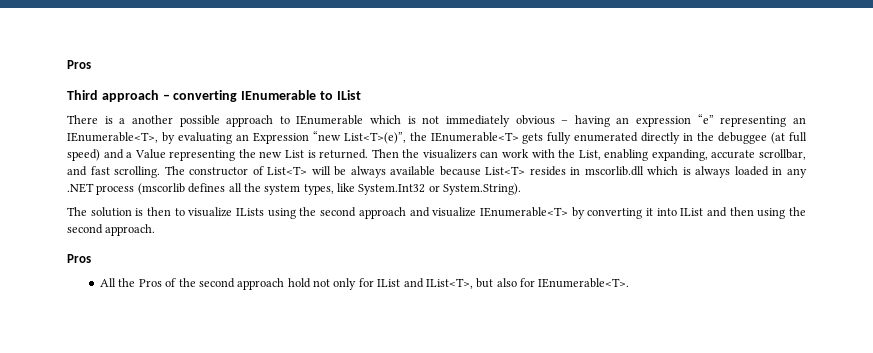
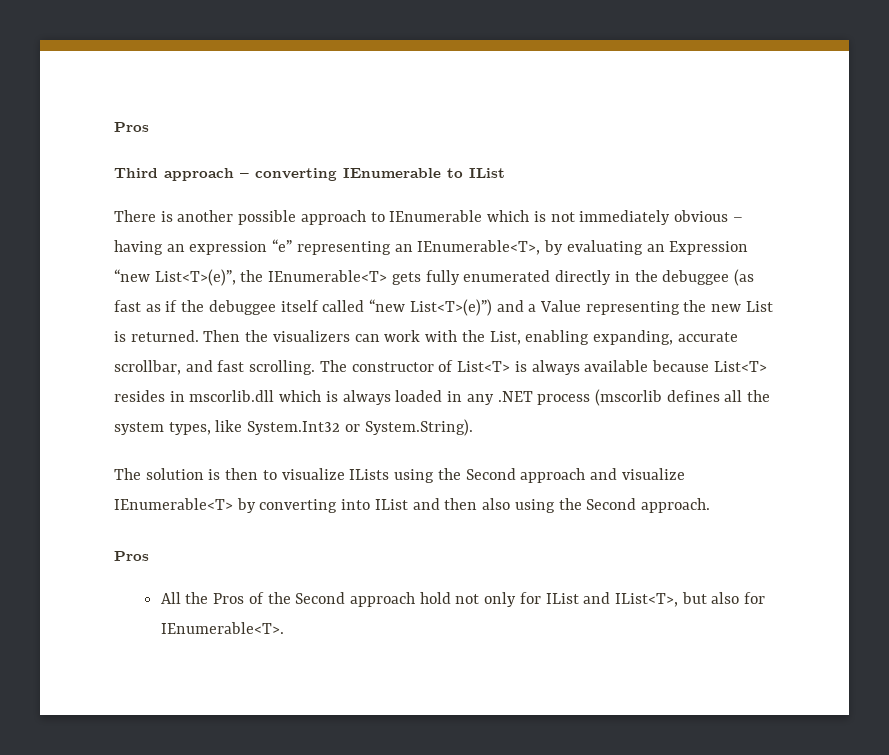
[119,118,126,124] a -> (173, 216) none
[771,132,808,144] [67,149,100,161] (at full speed) -> [733,269,754,286] [114,299,492,316] (as fast as if the debuggee itself called “new List<T>(e)”)
[311,166,347,176] will be -> [514,361,527,372] is
[320,207,357,217] second -> [465,468,516,480] Second
[645,208,653,216] it -> (338, 506) none
[757,207,806,219] [67,224,103,234] using the second -> [482,498,637,513] also using the Second
[198,278,235,288] second -> [295,592,346,604] Second

